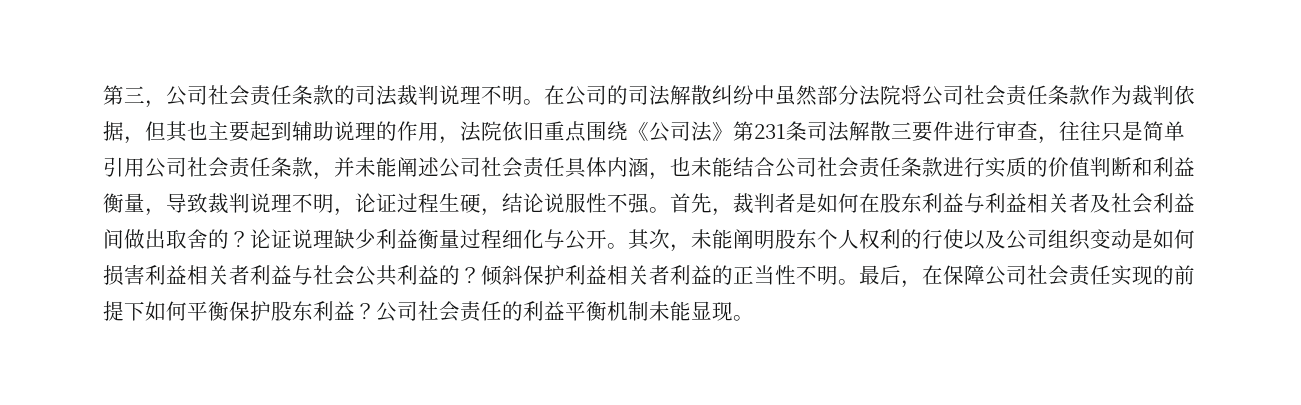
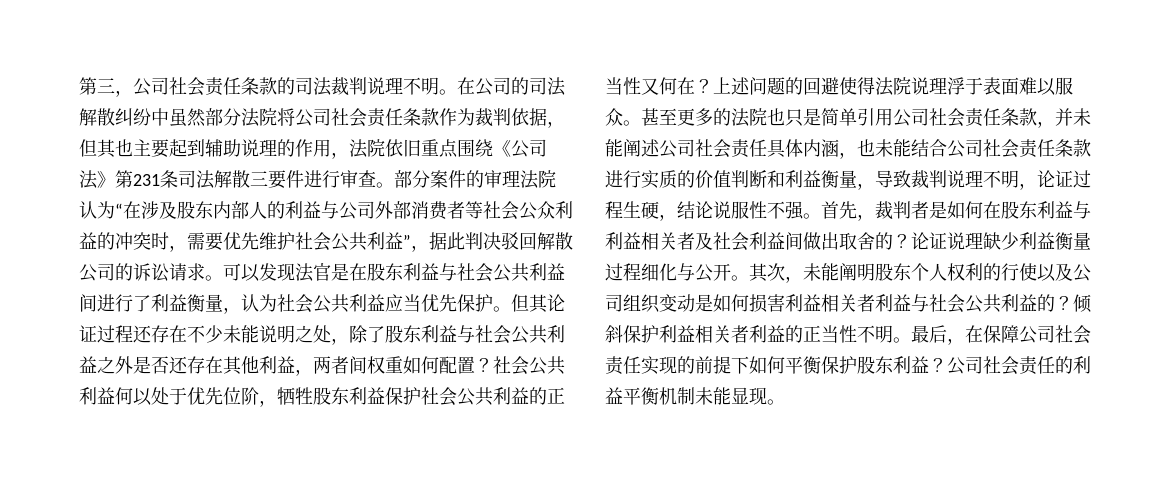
[1038,121,1101,144] ，往往 -> [376,170,556,189] [79,201,573,220] [79,232,573,252] [79,263,565,282] [79,294,565,314] [79,325,565,345] [79,356,565,376] [79,387,565,407] [605,77,1073,96] [605,108,785,127] 。部分案件的审理法院认为“在涉及股东内部人的利益与公司外部消费者等社会公众利益的冲突时，需要优先维护社会公共利益”，据此判决驳回解散公司的诉讼请求。可以发现法官是在股东利益与社会公共利益间进行了利益衡量，认为社会公共利益应当优先保护。但其论证过程还存在不少未能说明之处，除了股东利益与社会公共利益之外是否还存在其他利益，两者间权重如何配置？社会公共利益何以处于优先位阶，牺牲股东利益保护社会公共利益的正当性又何在？上述问题的回避使得法院说理浮于表面难以服众。甚至更多的法院也

